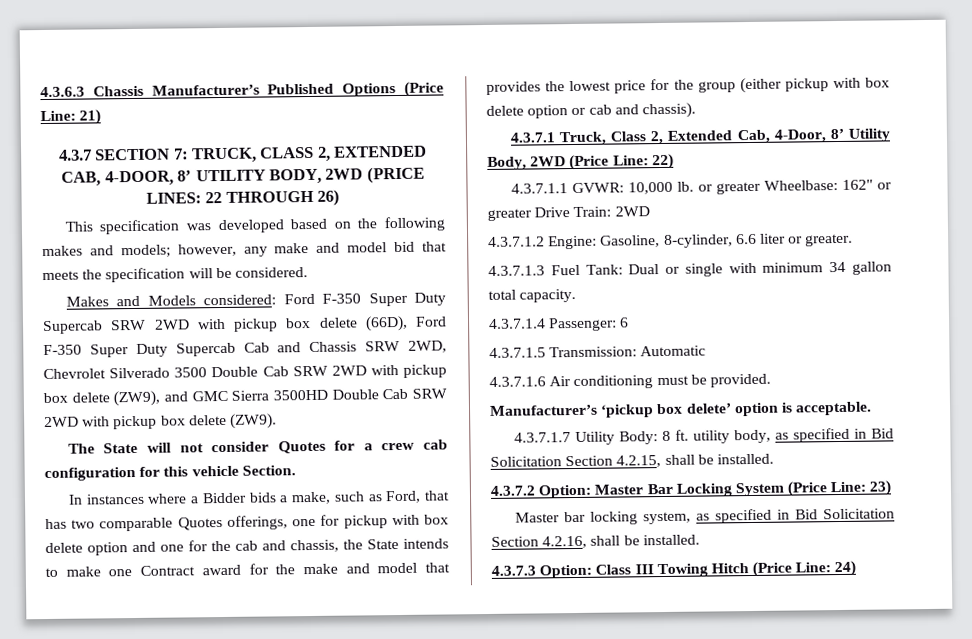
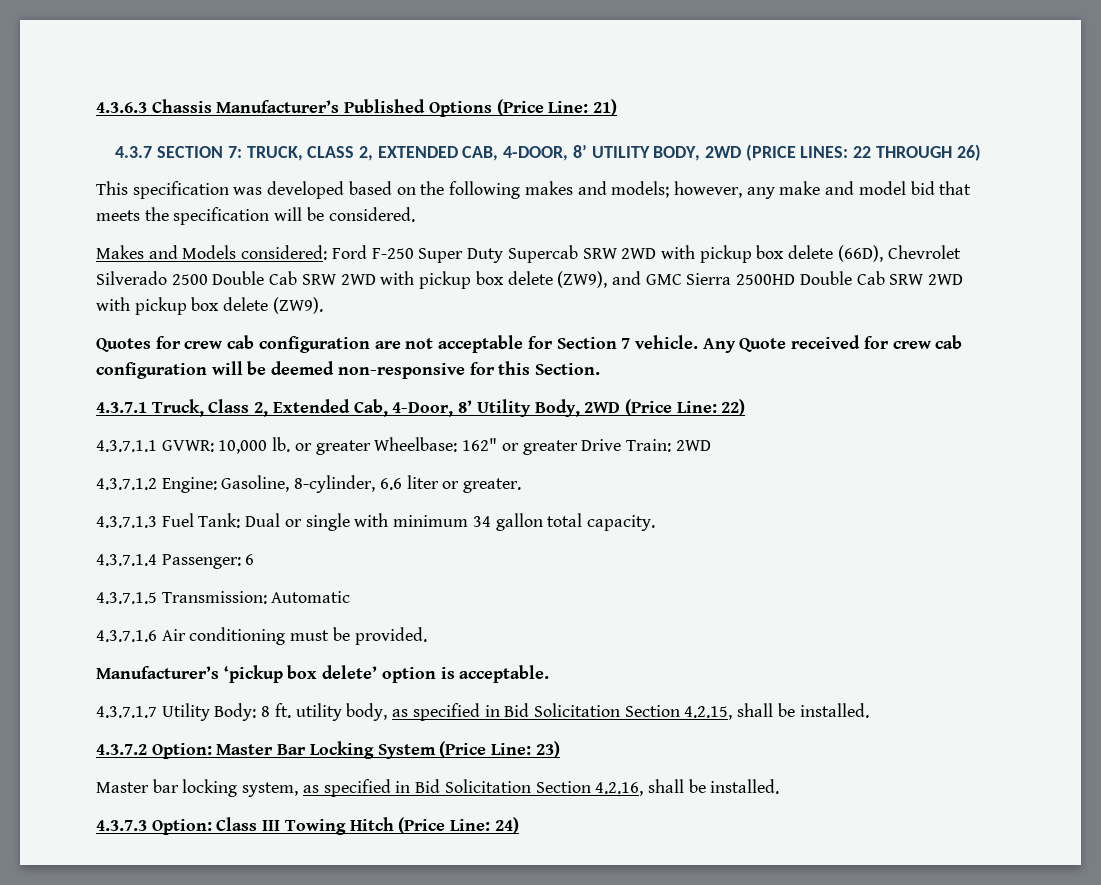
[322,293,362,304] F-350 -> [371,248,414,259] F-250
[415,316,447,327] [43,340,447,358] Ford F-350 Super Duty Supercab Cab and Chassis SRW 2WD, -> (883, 253) none
[174,367,208,378] 3500 -> [171,274,208,285] 2500
[273,389,328,401] 3500HD -> [736,274,796,285] 2500HD
[67,441,270,454] The State will not consider -> (323, 305) none
[363,439,449,451] [44,466,136,482] a crew cab configuration -> [184,335,963,353] [96,361,465,379] crew cab configuration are not acceptable for Section 7 vehicle. Any Quote received for crew cab configuration will be deemed non-responsive
[191,465,239,477] vehicle -> (531, 368) none
[67,490,450,505] [45,514,449,532] [45,538,449,556] [45,562,450,578] [486,77,890,95] [486,102,696,119] // In instances where a Bidder bids a make, such as Ford, that has two comparable Quotes offerings, one for pickup with box delete option and one for the cab and chassis, the State intends to make one Contract award for the make and model that provides the lowest price for the group (either pickup with box delete option or cab and chassis). -> (601, 369) none

